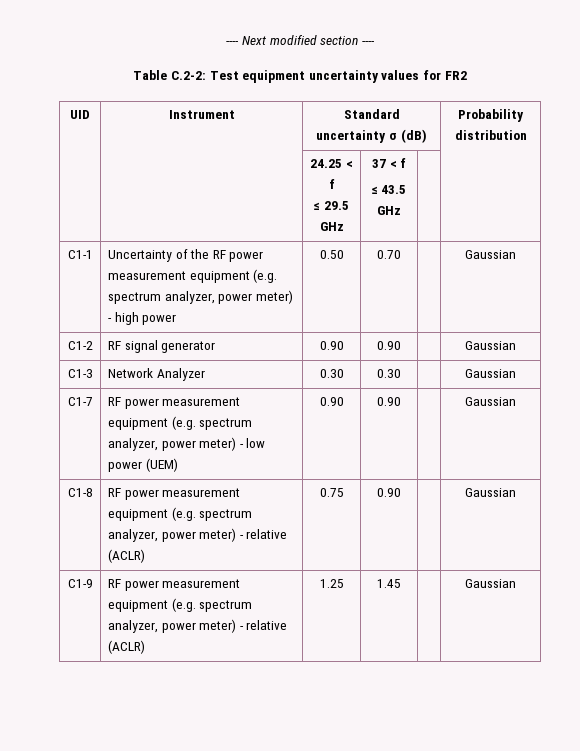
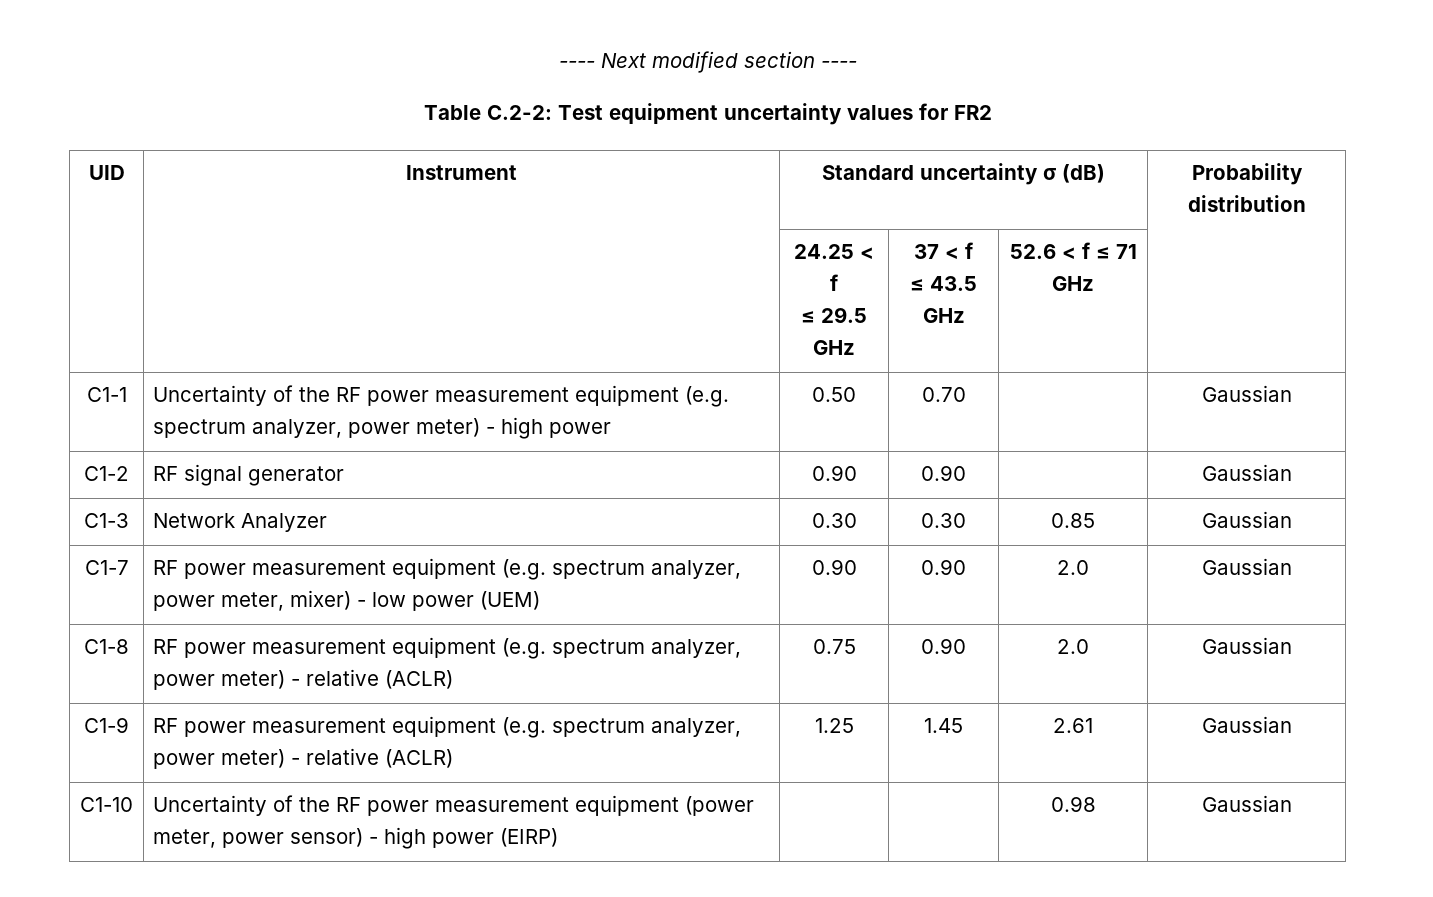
(401, 210) none -> [1009,242,1137,259] [1052,276,1094,291] 52.6 < f ≤ 71 GHz
(401, 373) none -> [1051,513,1095,528] 0.85
[199,437,237,451] meter) -> [221,590,352,611] meter, mixer)
(401, 401) none -> [1057,560,1089,575] 2.0
(401, 492) none -> [1057,639,1089,654] 2.0
[465,579,516,588] | Gaussian -> [1053,718,1093,733] [1201,716,1292,733] [80,797,133,812] [153,795,755,816] [153,827,559,849] [1050,796,1096,812] [1201,795,1292,812] 2.61 | Gaussian // C1-10 | Uncertainty of the RF power measurement equipment (power meter, power sensor) - high power (EIRP) | | | 0.98 | Gaussian

